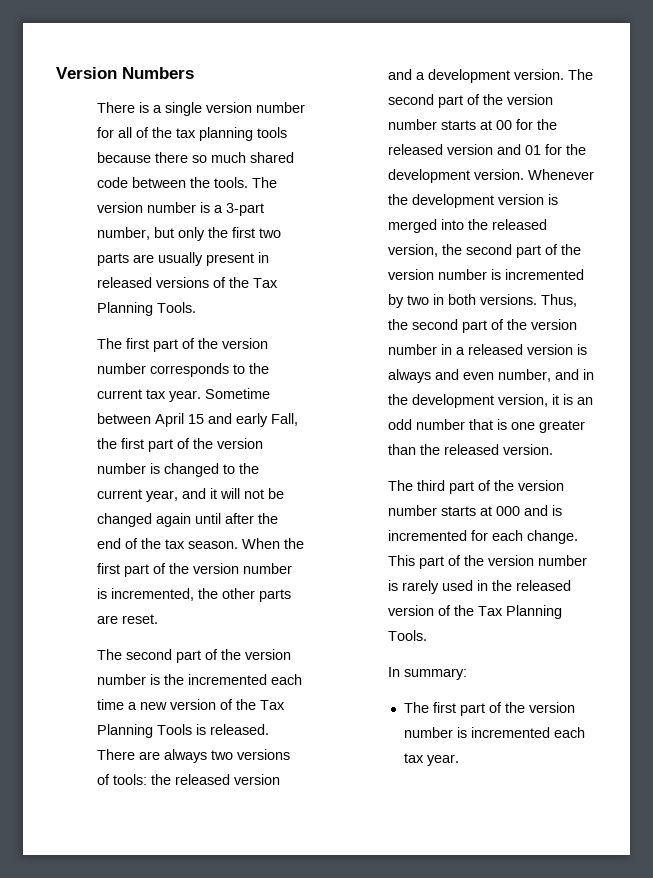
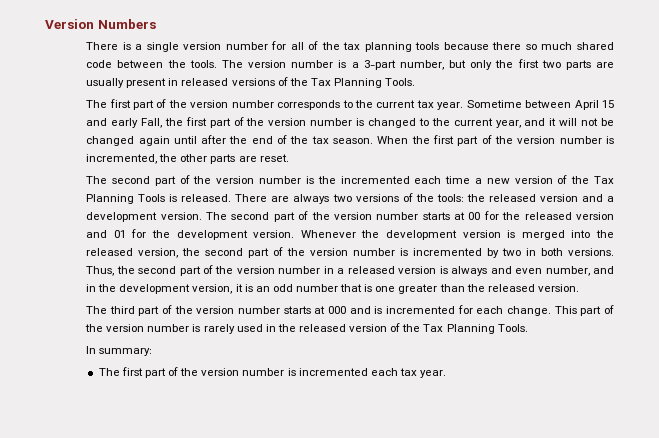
(111, 779) none -> [415,194,434,202] the

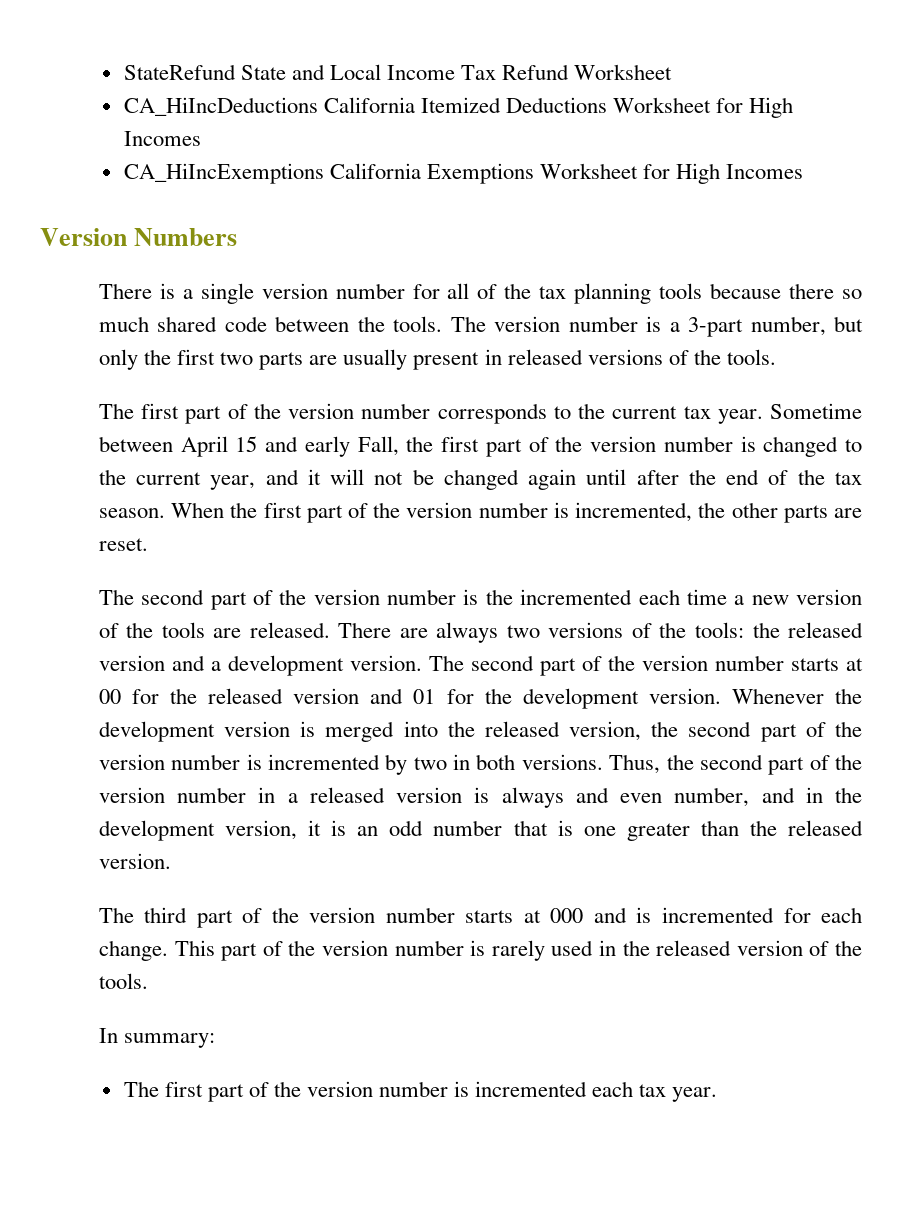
(45, 24) none -> [123,64,673,80] [123,97,794,118] [123,131,201,146] [123,163,804,184] StateRefund State and Local Income Tax Refund Worksheet // CA_HiIncDeductions California Itemized Deductions Worksheet for High Incomes // CA_HiIncExemptions California Exemptions Worksheet for High Incomes //
[310,78,416,88] Tax Planning Tools. -> [726,349,776,365] tools.
[594,176,614,184] [86,194,178,204] Tax Planning Tools is -> [161,622,242,638] tools are
[423,324,528,334] Tax Planning Tools. -> [98,973,148,989] tools.

